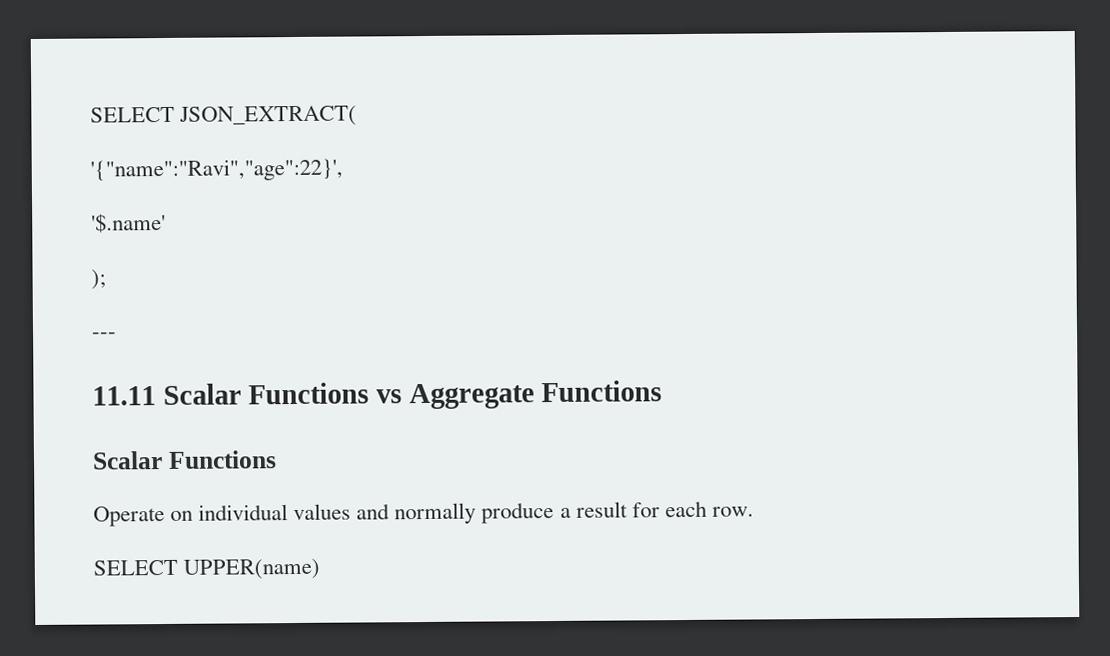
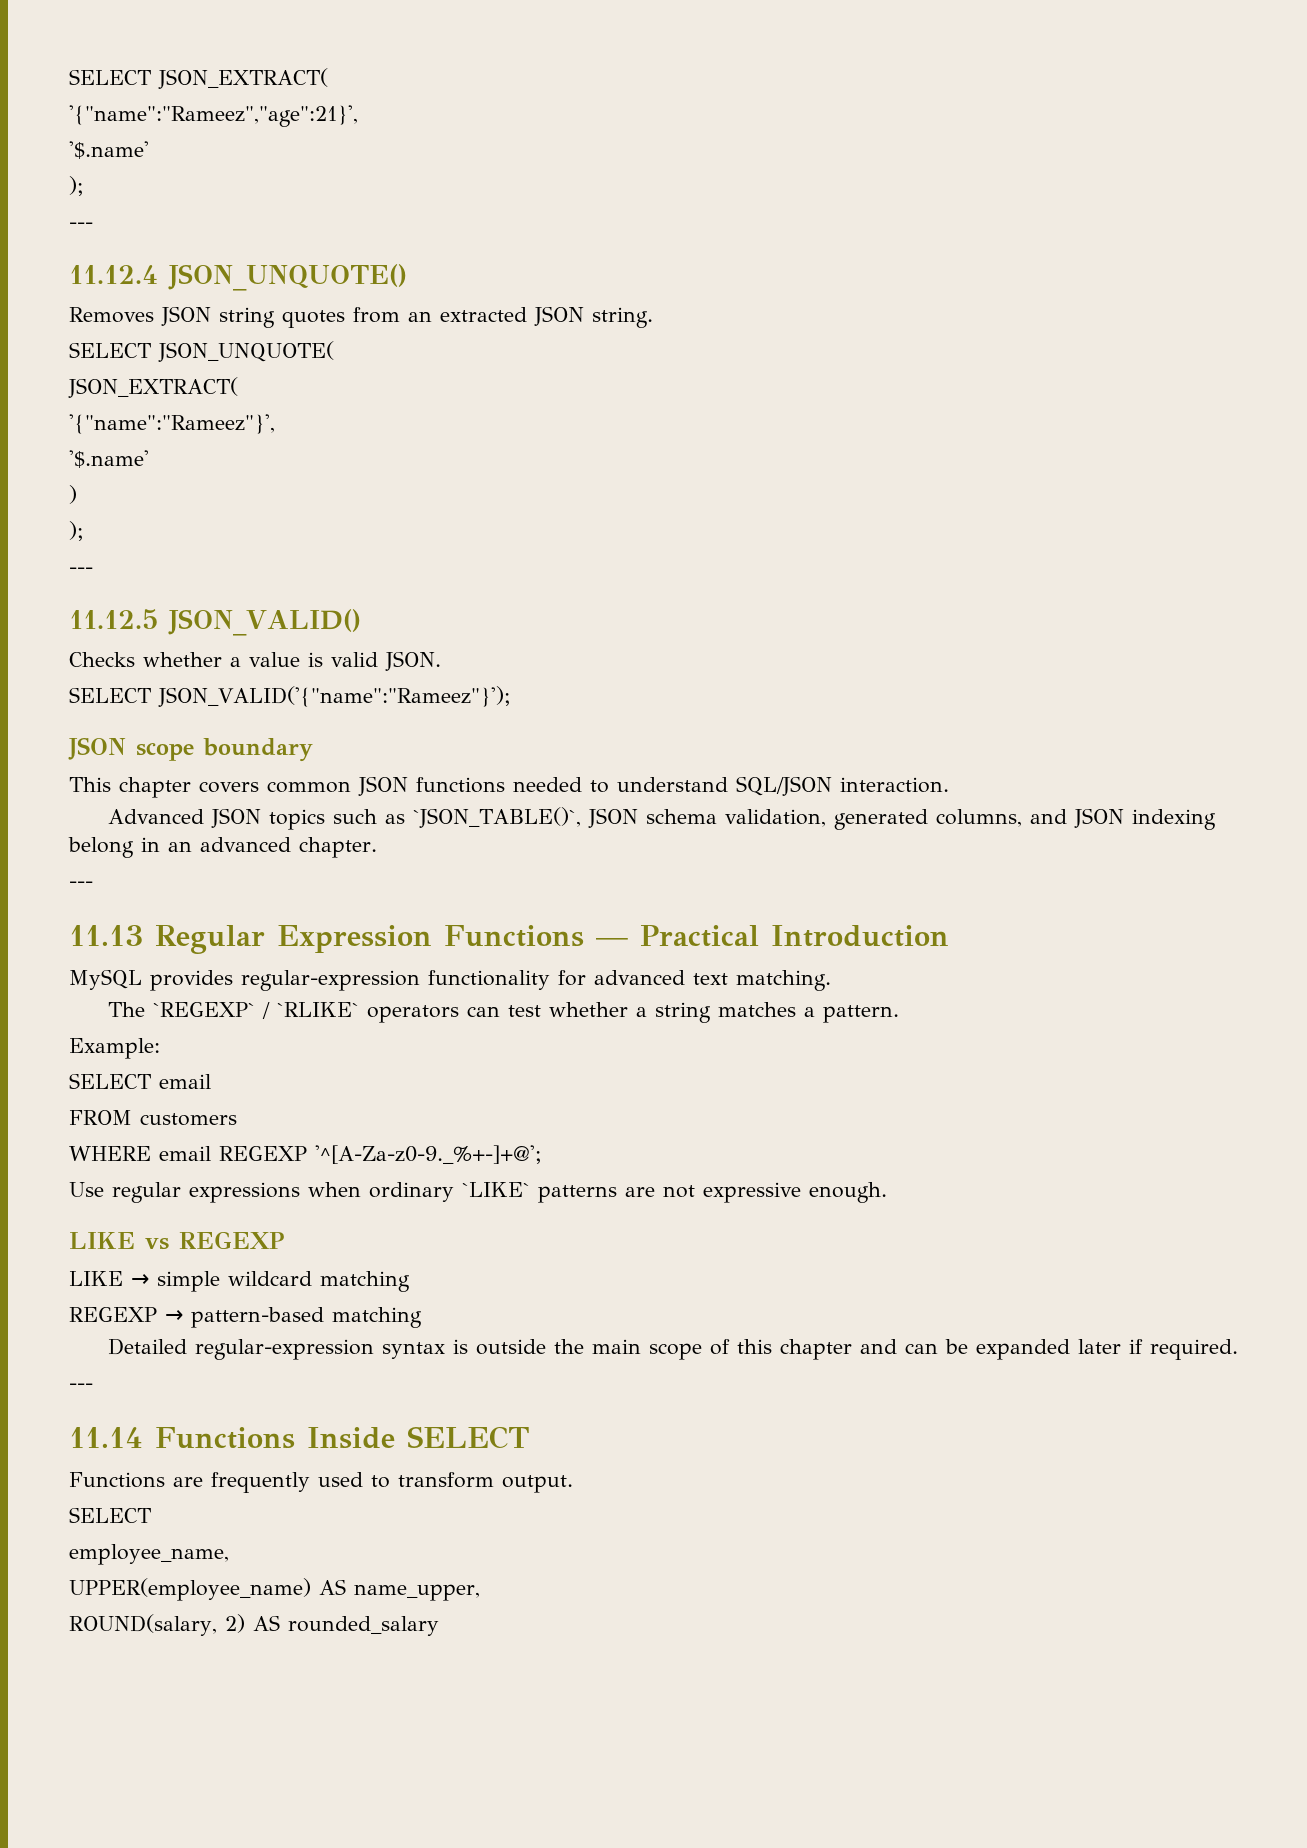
[90,158,343,182] '{"name":"Ravi","age":22}', -> [69,105,358,127] '{"name":"Rameez","age":21}',
[92,380,663,410] [92,450,277,470] [93,500,754,527] [93,558,321,580] 11.11 Scalar Functions vs Aggregate Functions // Scalar Functions // Operate on individual values and normally produce a result for each row. // SELECT UPPER(name) -> [69,264,407,291] [69,306,653,328] [69,341,334,362] [68,377,238,398] [69,414,275,434] [69,450,149,468] [69,485,77,504] [69,521,84,541] [69,567,93,574] [69,609,361,636] [69,651,441,671] [69,686,511,707] [68,737,313,762] [69,776,949,798] [107,807,1216,830] [68,837,377,858] [69,881,93,888] [69,925,949,954] [69,969,831,991] [107,1002,899,1023] [69,1038,160,1059] [69,1073,211,1089] [69,1110,237,1126] [69,1145,542,1164] [69,1182,887,1203] [69,1231,284,1250] [69,1271,410,1292] [69,1307,422,1328] [107,1338,1238,1360] [69,1383,93,1390] [69,1426,530,1449] [69,1472,573,1493] [69,1507,151,1523] [69,1544,229,1565] [69,1578,480,1601] [69,1614,439,1636] 11.12.4 JSON_UNQUOTE() // Removes JSON string quotes from an extracted JSON string. // SELECT JSON_UNQUOTE( // JSON_EXTRACT( // '{"name":"Rameez"}', // '$.name' // ) // ); // --- // 11.12.5 JSON_VALID() // Checks whether a value is valid JSON. // SELECT JSON_VALID('{"name":"Rameez"}'); // JSON scope boundary // This chapter covers common JSON functions needed to understand SQL/JSON interaction. // Advanced JSON topics such as `JSON_TABLE()`, JSON schema validation, generated columns, and JSON indexing belong in an advanced chapter. // --- // 11.13 Regular Expression Functions — Practical Introduction // MySQL provides regular-expression functionality for advanced text matching. // The `REGEXP` / `RLIKE` operators can test whether a string matches a pattern. // Example: // SELECT email // FROM customers // WHERE email REGEXP '^[A-Za-z0-9._%+-]+@'; // Use regular expressions when ordinary `LIKE` patterns are not expressive enough. // LIKE vs REGEXP // LIKE → simple wildcard matching // REGEXP → pattern-based matching // Detailed regular-expression syntax is outside the main scope of this chapter and can be expanded later if required. // --- // 11.14 Functions Inside SELECT // Functions are frequently used to transform output. // SELECT // employee_name, // UPPER(employee_name) AS name_upper, // ROUND(salary, 2) AS rounded_salary

